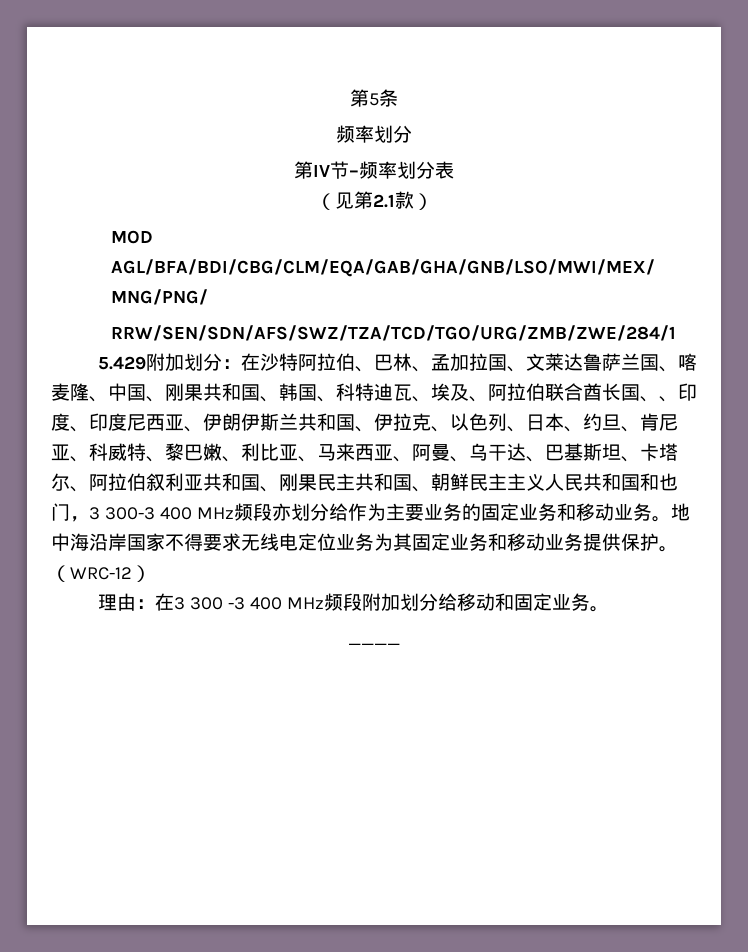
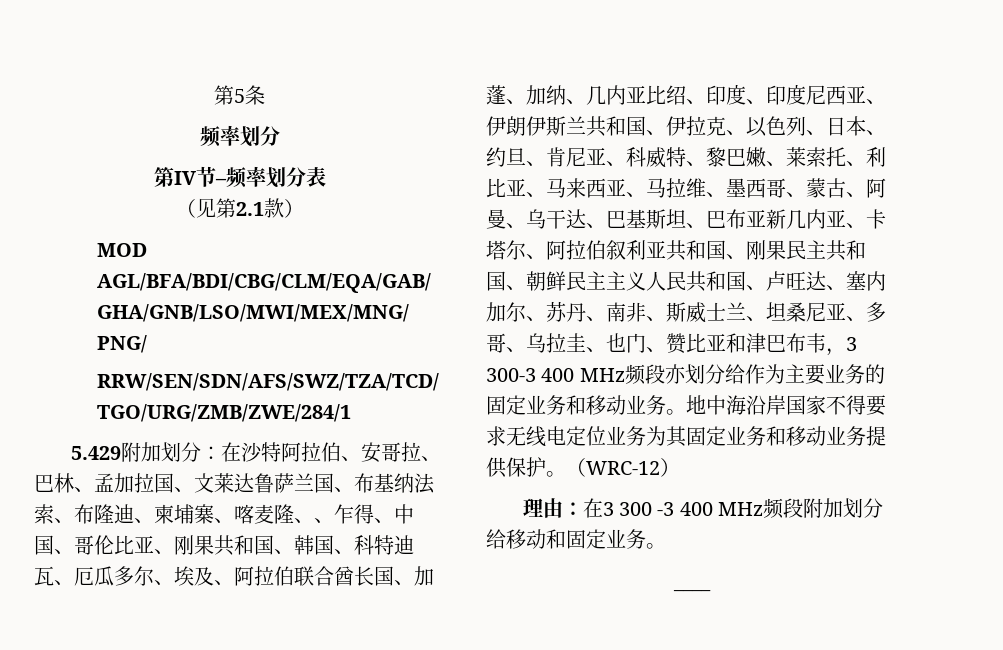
(374, 369) none -> [360,442,441,463] 安哥拉、
[677,353,697,371] [51,383,146,402] 喀麦隆、中国 -> [354,473,435,494] [34,504,414,524] [34,535,154,555] 布基纳法索、布隆迪、柬埔寨、喀麦隆、、乍得、中国、哥伦比亚
(431, 399) none -> [74,566,174,586] 厄瓜多尔、
(659, 399) none -> [414,566,434,586] [486,85,686,105] 加蓬、加纳、几内亚比绍
(241, 459) none -> [786,147,866,167] 莱索托、
(412, 459) none -> [646,178,866,198] 马拉维、墨西哥、蒙古、
(640, 459) none -> [706,209,866,229] 巴布亚新几内亚、
[640,473,678,491] [51,503,70,521] 和也门 -> [746,271,886,291] [486,301,886,323] [486,333,826,354] 、卢旺达、塞内加尔、苏丹、南非、斯威士兰、坦桑尼亚、多哥、乌拉圭、也门、赞比亚和津巴布韦

